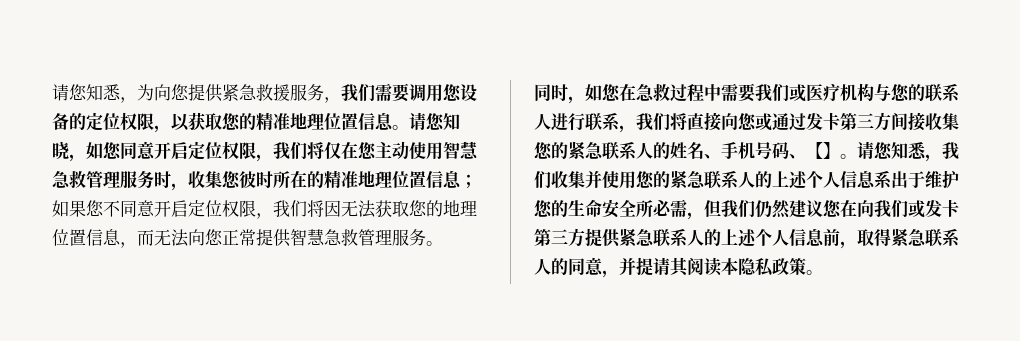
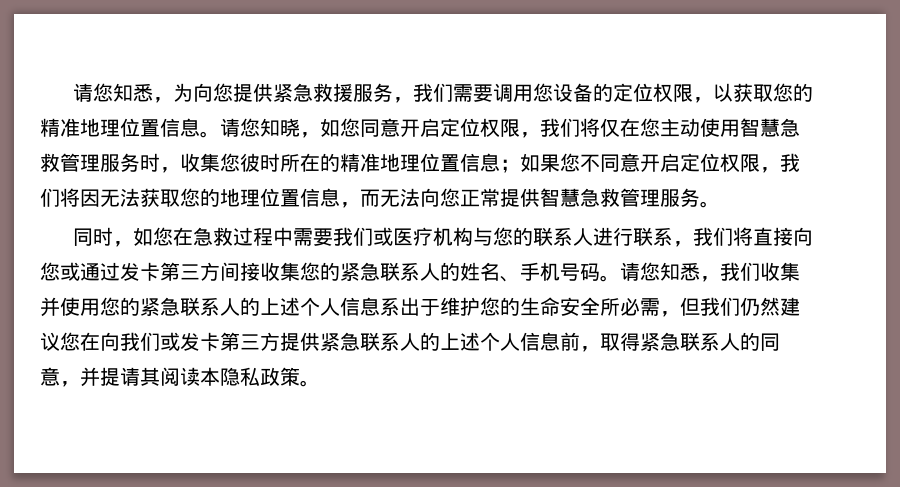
[789,142,840,159] 、【】 -> (600, 272) none

